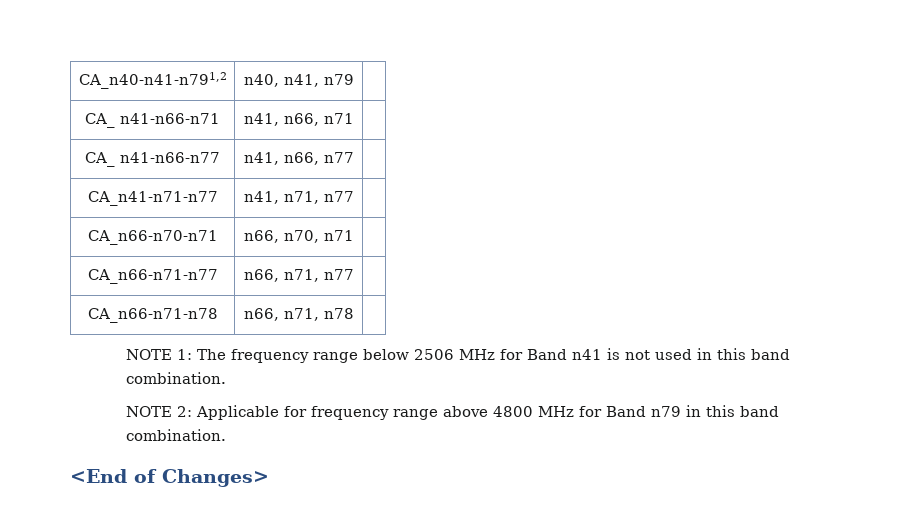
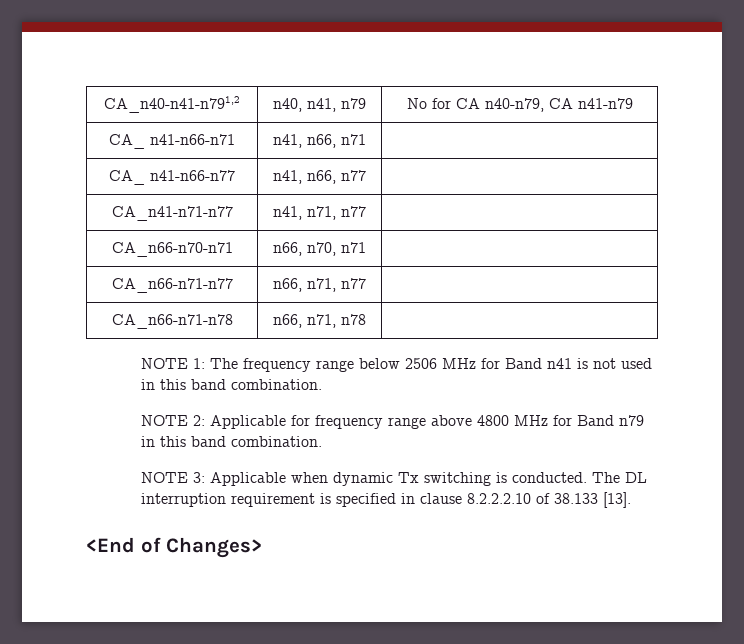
(354, 79) none -> [406,98,633,112] No for CA n40-n79, CA n41-n79
(227, 435) none -> [141,472,648,486] [141,492,632,508] // NOTE 3: Applicable when dynamic Tx switching is conducted. The DL interruption requirement is specified in clause 8.2.2.2.10 of 38.133 [13].

